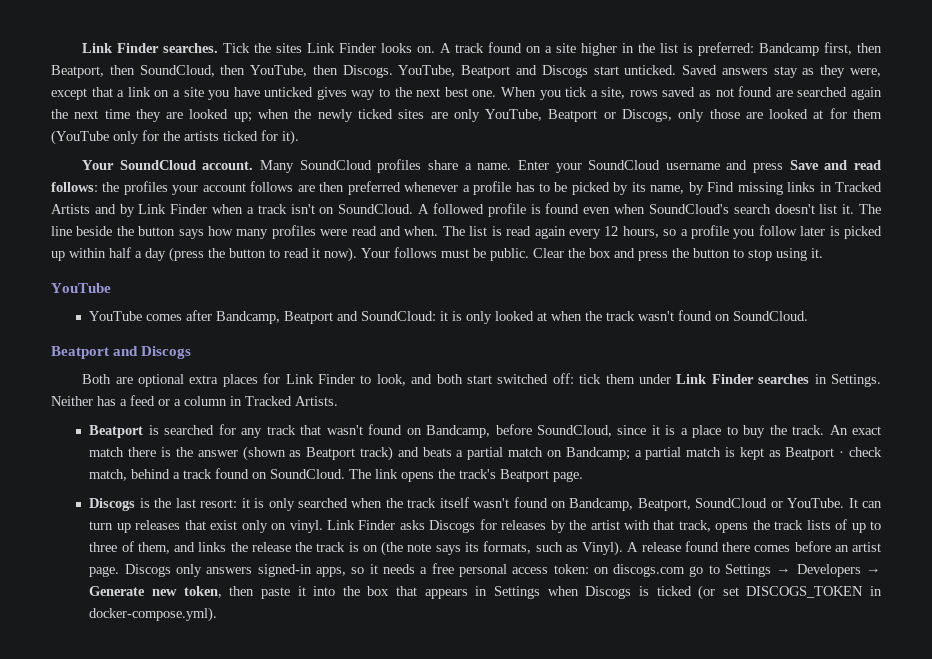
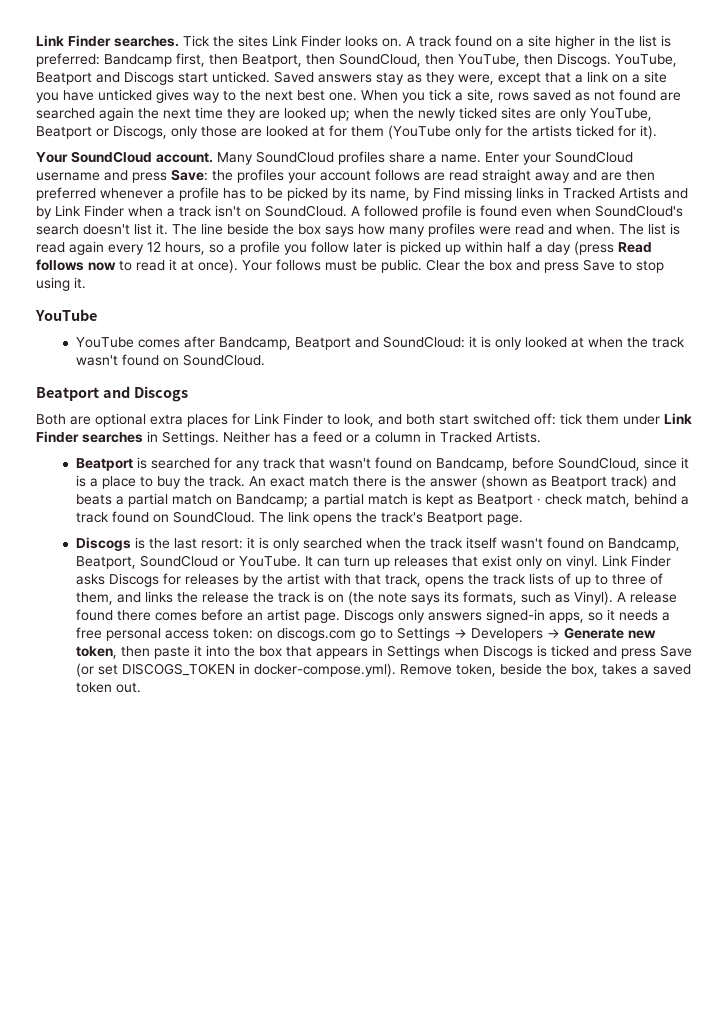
[789,160,882,170] [51,182,98,192] Save and read follows: -> [171,169,208,181] Save:
(315, 188) none -> [449,169,622,183] read straight away and are
[138,226,176,236] button -> [298,224,321,235] box
[208,248,266,258] the button -> [618,242,652,253] [36,259,116,271] Read follows now
[324,247,357,262] now). -> [181,259,238,273] at once).
[672,248,730,258] the button -> [583,259,615,271] Save
(692, 591) none -> [592,645,692,659] and press Save
(218, 614) none -> [399,663,691,677] [75,682,141,693] Remove token, beside the box, takes a saved token out.

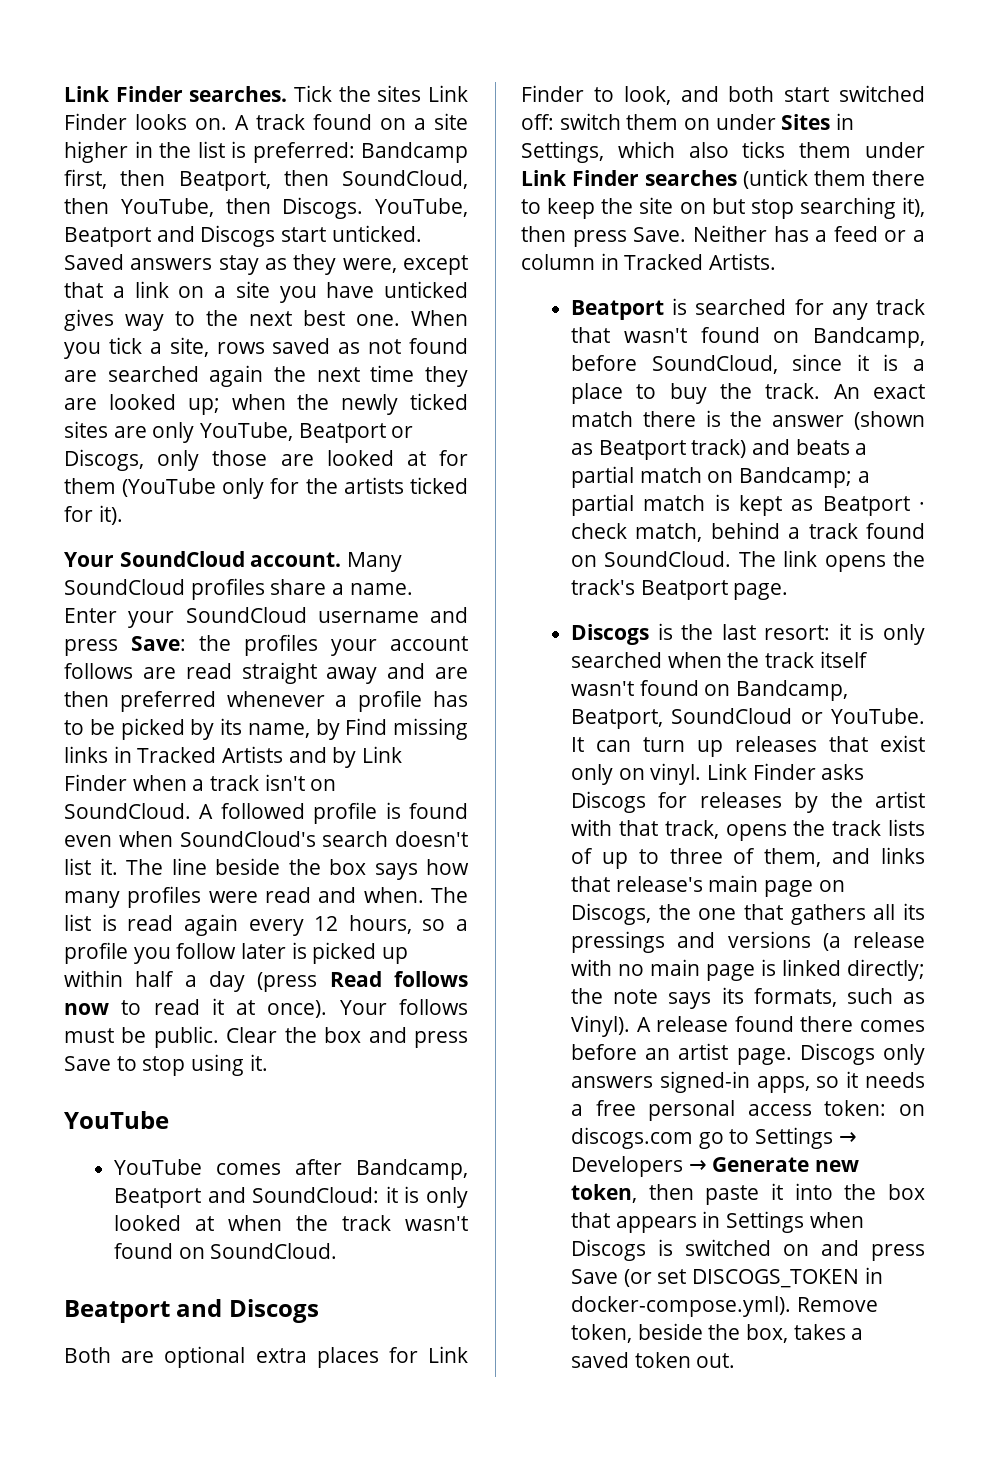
[560,413,583,425] tick -> [559,113,855,130] [521,141,786,163] switch them on under Sites in Settings, which also ticks
[147,431,219,445] in Settings. -> [743,169,925,189] [521,197,925,219] [521,226,687,247] (untick them there to keep the site on but stop searching it), then press Save.
[176,591,374,605] the release the track is on (the -> [571,875,845,897] [571,903,926,925] [571,931,925,953] [571,959,925,981] [571,988,604,1004] that release's main page on Discogs, the one that gathers all its pressings and versions (a release with no main page is linked directly; the
[550,645,589,657] ticked -> [685,1239,810,1256] switched on

